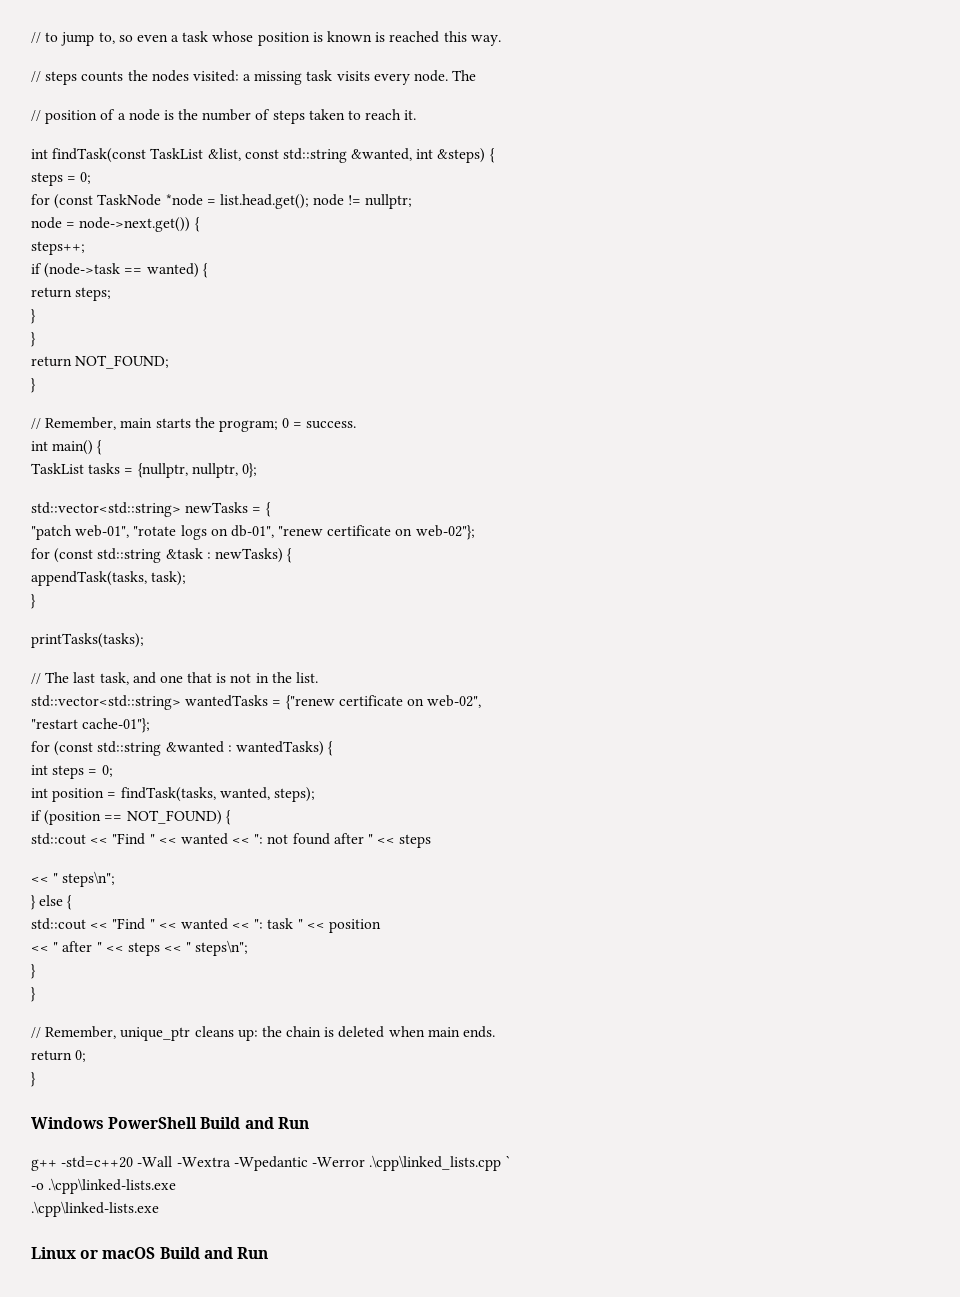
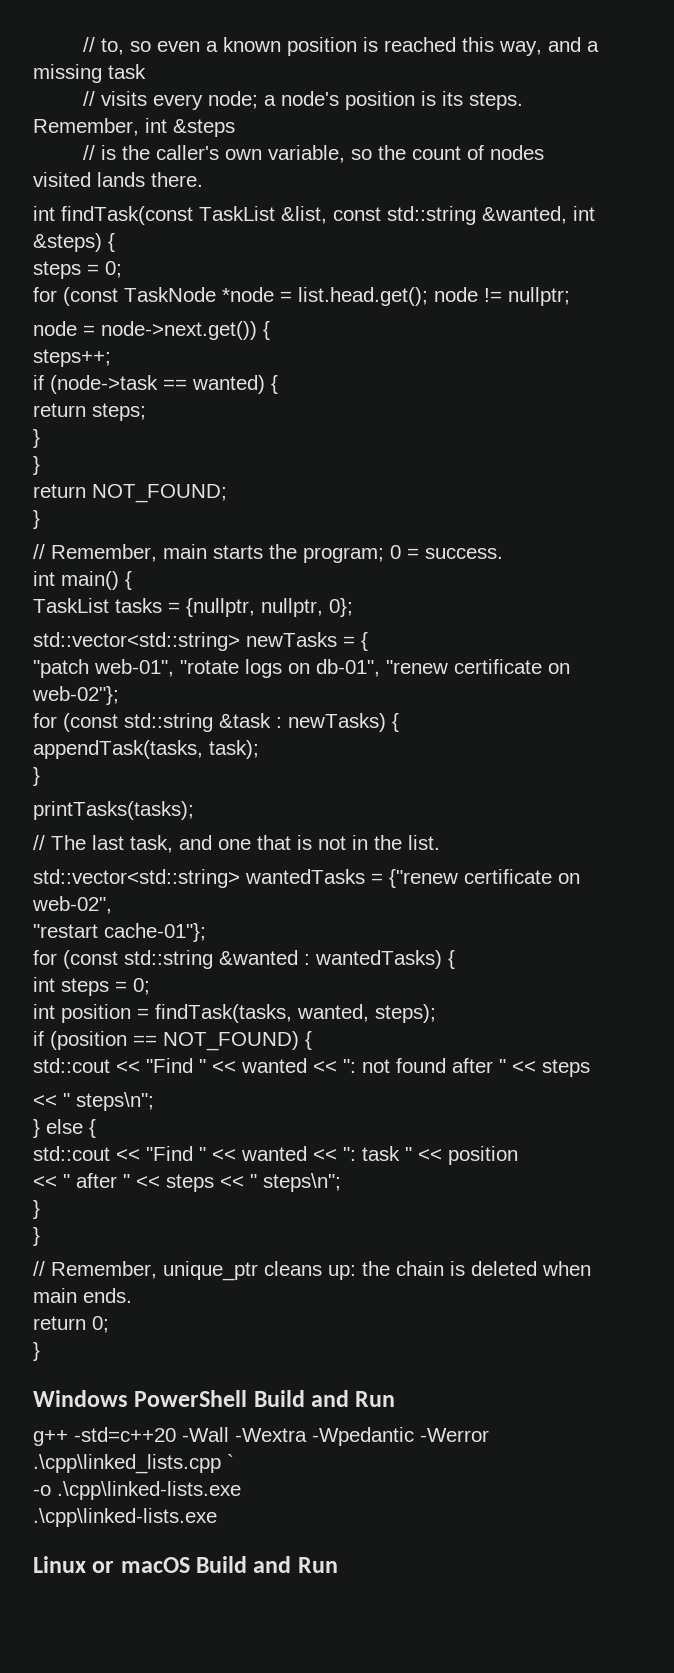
[31,32,95,46] // to jump -> [83,37,96,52] //
[182,31,501,46] [31,70,239,85] task whose position is known is reached this way. // // steps counts the nodes visited: -> [223,37,582,56] known position is reached this way, and
(333, 75) none -> [83,91,96,106] // //
[414,70,477,82] [31,109,417,124] node. The // // position of a node is the number of steps taken to reach it. -> [208,91,524,110] [33,118,235,137] [83,145,545,163] [33,172,203,187] node; a node's position is its steps. Remember, int &steps // // is the caller's own variable, so the count of nodes visited lands there.

